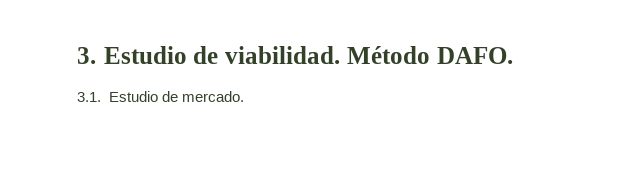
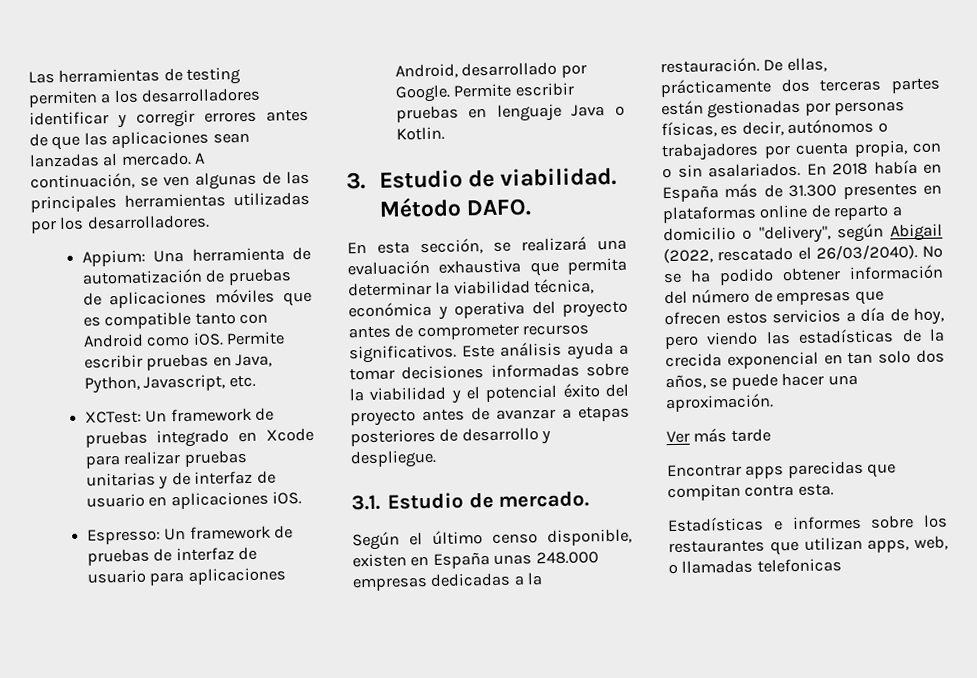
(77, 55) none -> [28,67,242,85] [28,87,262,108] [29,108,309,129] [29,130,250,151] [29,151,207,168] [30,170,310,190] [30,191,310,213] [30,214,210,234] [81,246,311,267] [81,268,292,286] [82,288,312,309] [82,311,269,330] [82,331,286,348] [83,353,273,371] [83,374,256,394] [84,407,275,424] [84,427,314,448] [84,449,248,469] [85,470,276,490] [85,491,303,510] [86,525,294,545] [86,546,258,566] [86,567,286,586] [394,61,587,79] [394,82,575,103] [395,103,625,123] [395,126,445,141] Las herramientas de testing permiten a los desarrolladores identificar y corregir errores antes de que las aplicaciones sean lanzadas al mercado. A continuación, se ven algunas de las principales herramientas utilizadas por los desarrolladores. // Appium: Una herramienta de automatización de pruebas de aplicaciones móviles que es compatible tanto con Android como iOS. Permite escribir pruebas en Java, Python, Javascript, etc. // XCTest: Un framework de pruebas integrado en Xcode para realizar pruebas unitarias y de interfaz de usuario en aplicaciones iOS. // Espresso: Un framework de pruebas de interfaz de usuario para aplicaciones Android, desarrollado por Google. Permite escribir pruebas en lenguaje Java o Kotlin. //
[77,91,244,102] 3.1. Estudio de mercado. -> [347,236,627,255] [347,257,627,277] [348,278,595,297] [348,300,628,320] [348,323,590,341] [349,341,629,364] [349,362,629,381] [349,383,629,404] [350,405,630,427] [350,427,552,447] [350,449,437,469] [351,490,590,511] [352,528,632,551] [352,551,599,569] [352,572,544,592] [660,57,827,74] [660,77,941,98] [661,99,906,119] [661,118,888,138] [661,140,942,162] [662,159,942,179] [662,182,942,203] [662,204,903,224] [663,223,943,244] [663,243,943,264] [663,264,944,286] [664,288,884,306] [664,307,944,326] [664,328,945,350] [665,349,945,370] [665,372,858,391] [665,393,774,413] [666,428,771,444] [667,460,897,479] [667,483,834,502] [667,514,948,533] [668,535,948,556] [668,558,842,575] En esta sección, se realizará una evaluación exhaustiva que permita determinar la viabilidad técnica, económica y operativa del proyecto antes de comprometer recursos significativos. Este análisis ayuda a tomar decisiones informadas sobre la viabilidad y el potencial éxito del proyecto antes de avanzar a etapas posteriores de desarrollo y despliegue. // 3.1. Estudio de mercado. // Según el último censo disponible, existen en España unas 248.000 empresas dedicadas a la restauración. De ellas, prácticamente dos terceras partes están gestionadas por personas físicas, es decir, autónomos o trabajadores por cuenta propia, con o sin asalariados. En 2018 había en España más de 31.300 presentes en plataformas online de reparto a domicilio o "delivery", según Abigail (2022, rescatado el 26/03/2040). No se ha podido obtener información del número de empresas que ofrecen estos servicios a día de hoy, pero viendo las estadísticas de la crecida exponencial en tan solo dos años, se puede hacer una aproximación. // Ver más tarde // Encontrar apps parecidas que compitan contra esta. // Estadísticas e informes sobre los restaurantes que utilizan apps, web, o llamadas telefonicas

